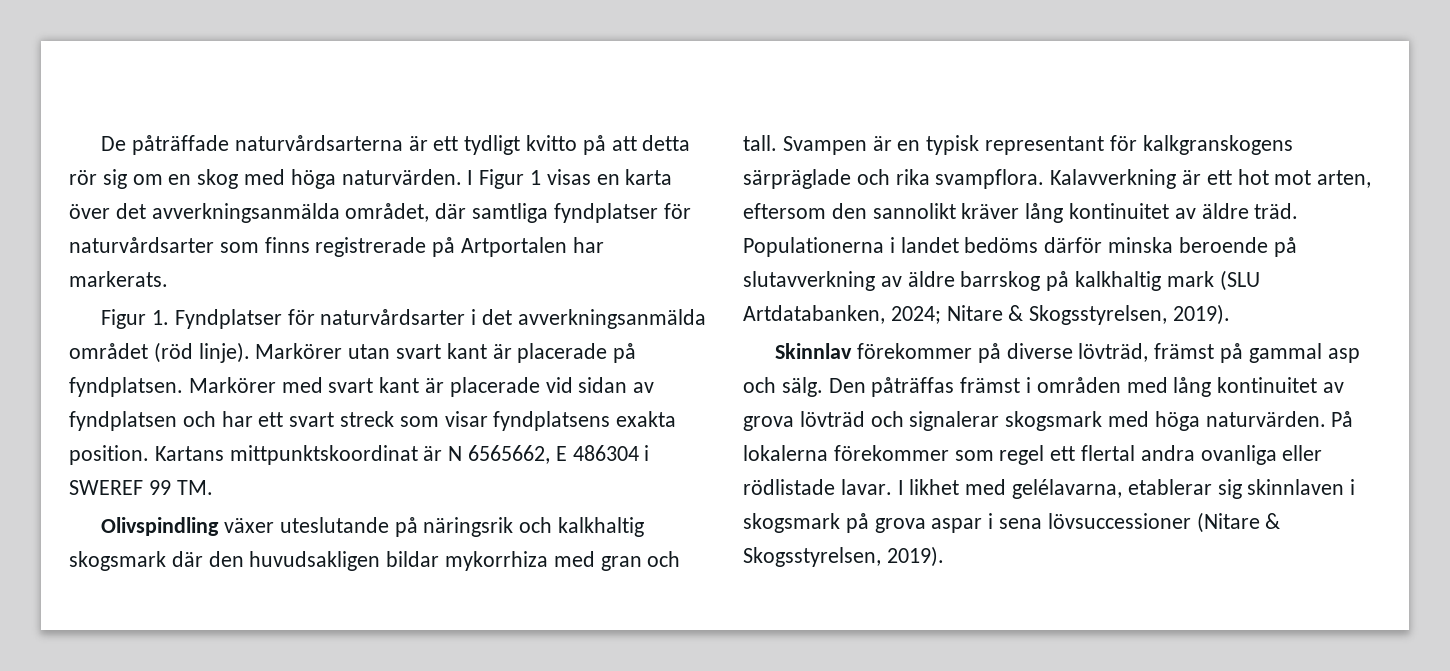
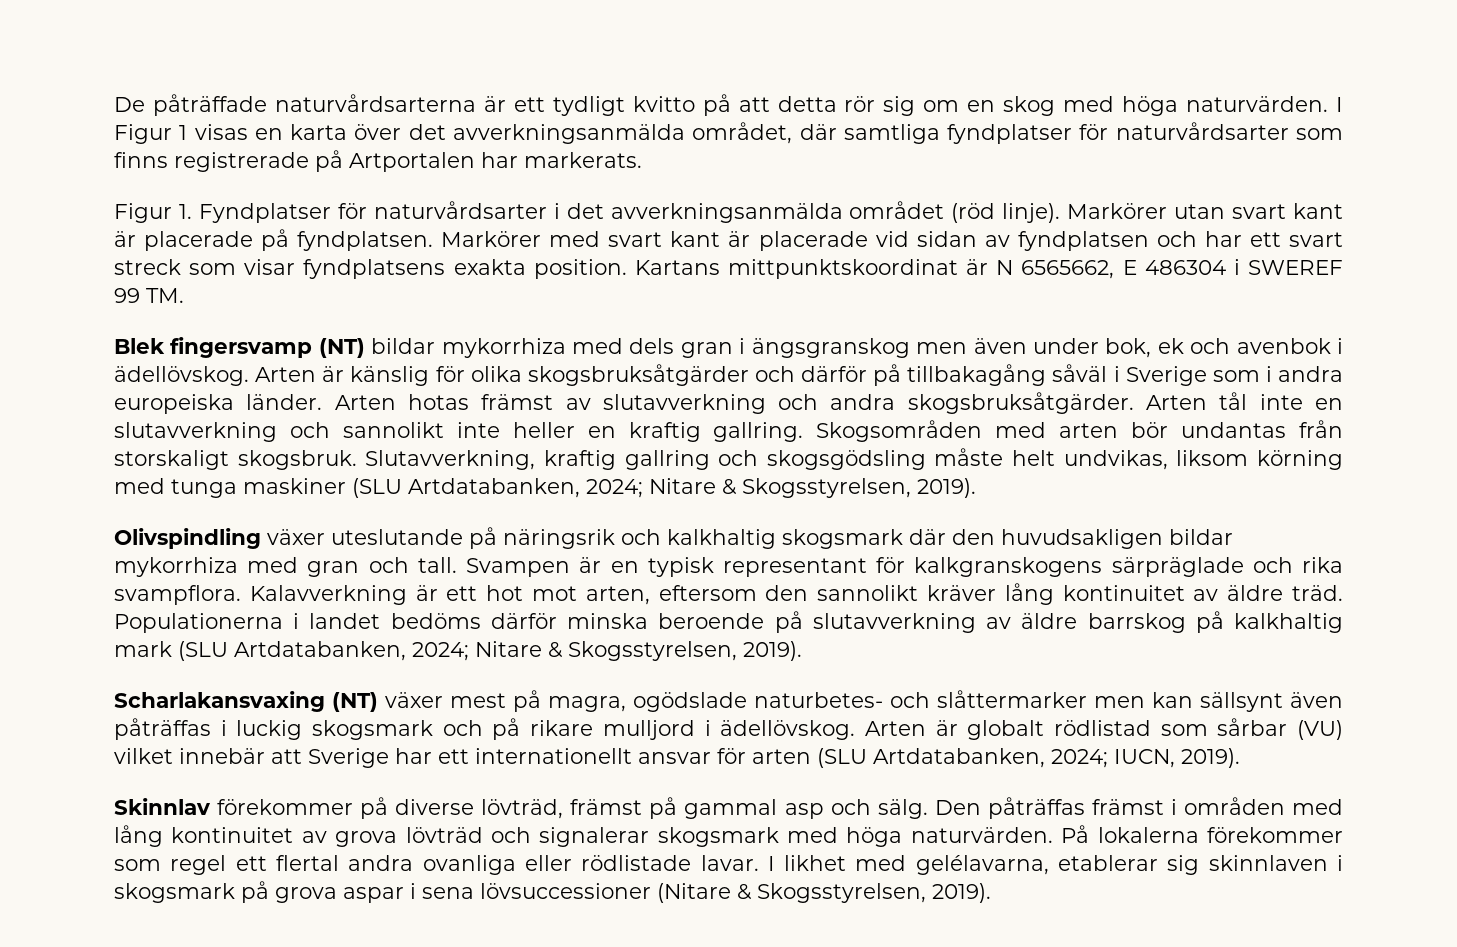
(213, 487) none -> [114,337,1343,358] [114,364,1343,386] [114,392,1344,414] [114,420,1343,442] [114,448,1343,470] [114,478,976,498] // Blek fingersvamp (NT) bildar mykorrhiza med dels gran i ängsgranskog men även under bok, ek och avenbok i ädellövskog. Arten är känslig för olika skogsbruksåtgärder och därför på tillbakagång såväl i Sverige som i andra europeiska länder. Arten hotas främst av slutavverkning och andra skogsbruksåtgärder. Arten tål inte en slutavverkning och sannolikt inte heller en kraftig gallring. Skogsområden med arten bör undantas från storskaligt skogsbruk. Slutavverkning, kraftig gallring och skogsgödsling måste helt undvikas, liksom körning med tunga maskiner (SLU Artdatabanken, 2024; Nitare & Skogsstyrelsen, 2019).
(1231, 314) none -> [114,690,1343,712] [114,718,1343,740] [114,748,1240,768] // Scharlakansvaxing (NT) växer mest på magra, ogödslade naturbetes- och slåttermarker men kan sällsynt även påträffas i luckig skogsmark och på rikare mulljord i ädellövskog. Arten är globalt rödlistad som sårbar (VU) vilket innebär att Sverige har ett internationellt ansvar för arten (SLU Artdatabanken, 2024; IUCN, 2019).

